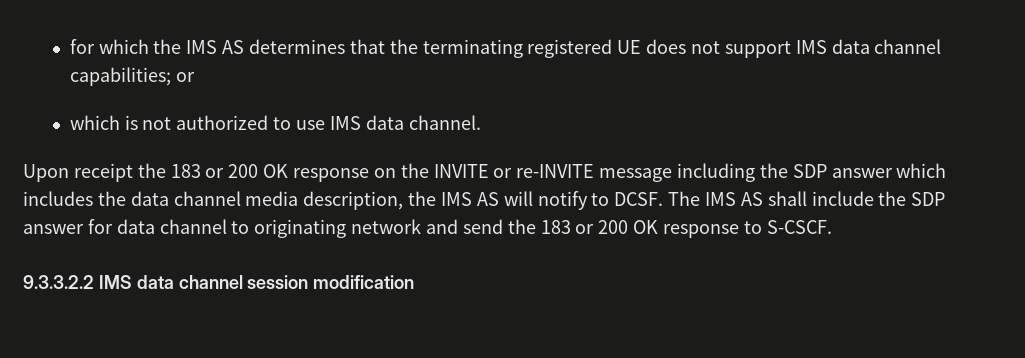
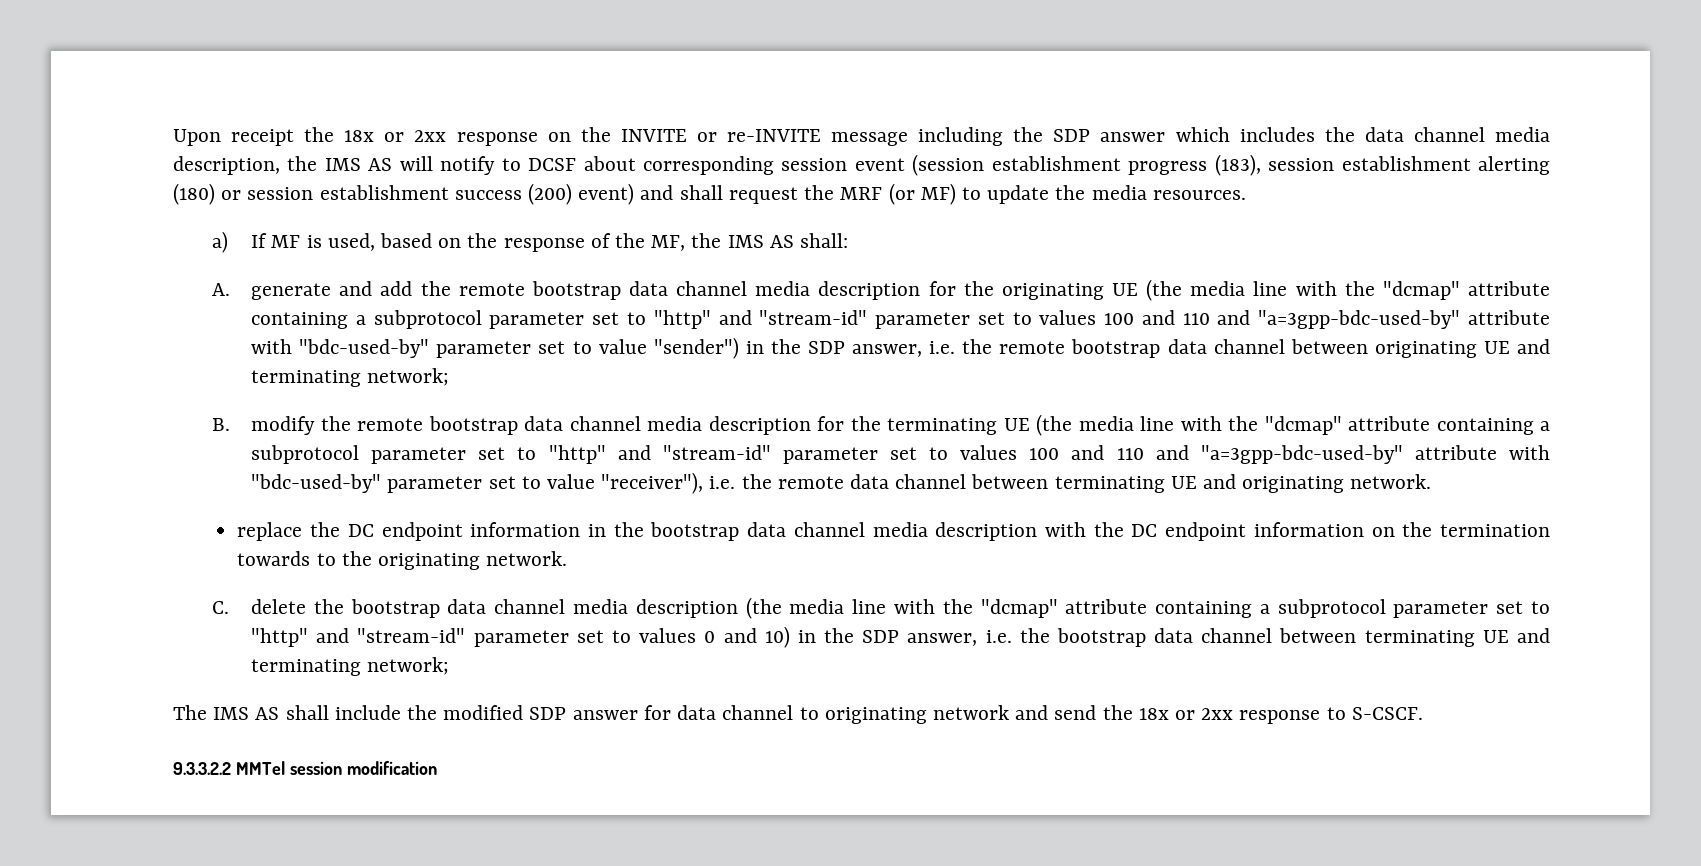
[69,39,942,58] [69,67,195,86] [69,115,481,130] [23,163,289,182] for which the IMS AS determines that the terminating registered UE does not support IMS data channel capabilities; or // which is not authorized to use IMS data channel. // Upon receipt the 183 or 200 OK -> [173,127,447,146] Upon receipt the 18x or 2xx
[614,192,664,206] DCSF. -> [528,154,1550,176] [173,183,1246,205] [212,231,849,253] [212,279,1550,301] [251,310,1551,329] [251,337,1551,359] [251,368,450,387] [212,414,1550,436] [251,445,1550,464] [251,472,1432,494] [237,522,1551,541] [237,551,568,570] [212,597,1550,619] [251,626,1551,648] [251,657,450,676] DCSF about corresponding session event (session establishment progress (183), session establishment alerting (180) or session establishment success (200) event) and shall request the MRF (or MF) to update the media resources. // a) If MF is used, based on the response of the MF, the IMS AS shall: // A. generate and add the remote bootstrap data channel media description for the originating UE (the media line with the "dcmap" attribute containing a subprotocol parameter set to "http" and "stream-id" parameter set to values 100 and 110 and "a=3gpp-bdc-used-by" attribute with "bdc-used-by" parameter set to value "sender") in the SDP answer, i.e. the remote bootstrap data channel between originating UE and terminating network; // B. modify the remote bootstrap data channel media description for the terminating UE (the media line with the "dcmap" attribute containing a subprotocol parameter set to "http" and "stream-id" parameter set to values 100 and 110 and "a=3gpp-bdc-used-by" attribute with "bdc-used-by" parameter set to value "receiver"), i.e. the remote data channel between terminating UE and originating network. // replace the DC endpoint information in the bootstrap data channel media description with the DC endpoint information on the termination towards to the originating network. // C. delete the bootstrap data channel media description (the media line with the "dcmap" attribute containing a subprotocol parameter set to "http" and "stream-id" parameter set to values 0 and 10) in the SDP answer, i.e. the bootstrap data channel between terminating UE and terminating network; //
(907, 198) none -> [443,705,524,720] modified
[540,220,659,234] 183 or 200 OK -> [1138,708,1234,720] 18x or 2xx
[98,275,243,289] IMS data channel -> [235,761,285,775] MMTel

